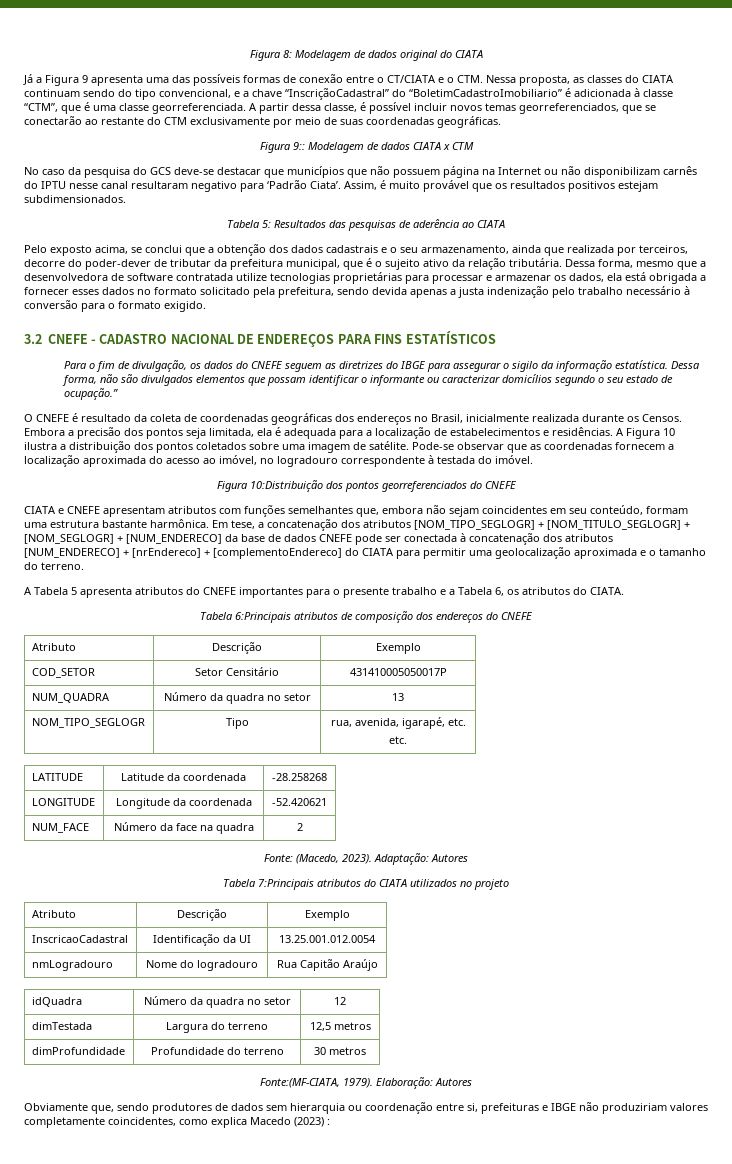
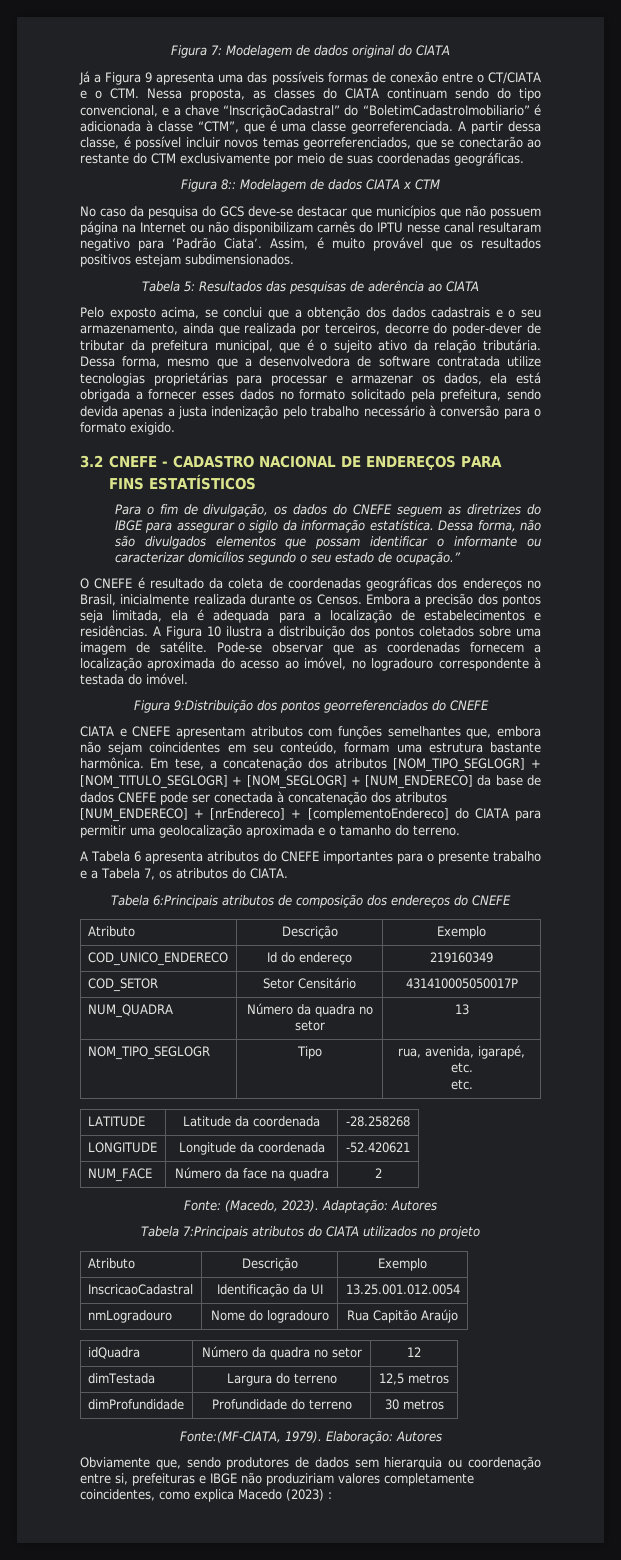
[249,50,292,61] Figura 8: -> [171,45,223,58] Figura 7:
[292,142,305,150] 9:: -> [221,179,237,190] 8::
[249,480,323,492] 10:Distribuição -> [173,699,253,713] 9:Distribuição
[71,587,77,595] 5 -> [133,851,141,862] 6
[495,587,504,596] 6, -> [143,868,155,880] 7,
(421, 648) none -> [87,952,228,966] [267,952,352,965] [430,952,493,963] // COD_UNICO_ENDERECO | Id do endereço | 219160349

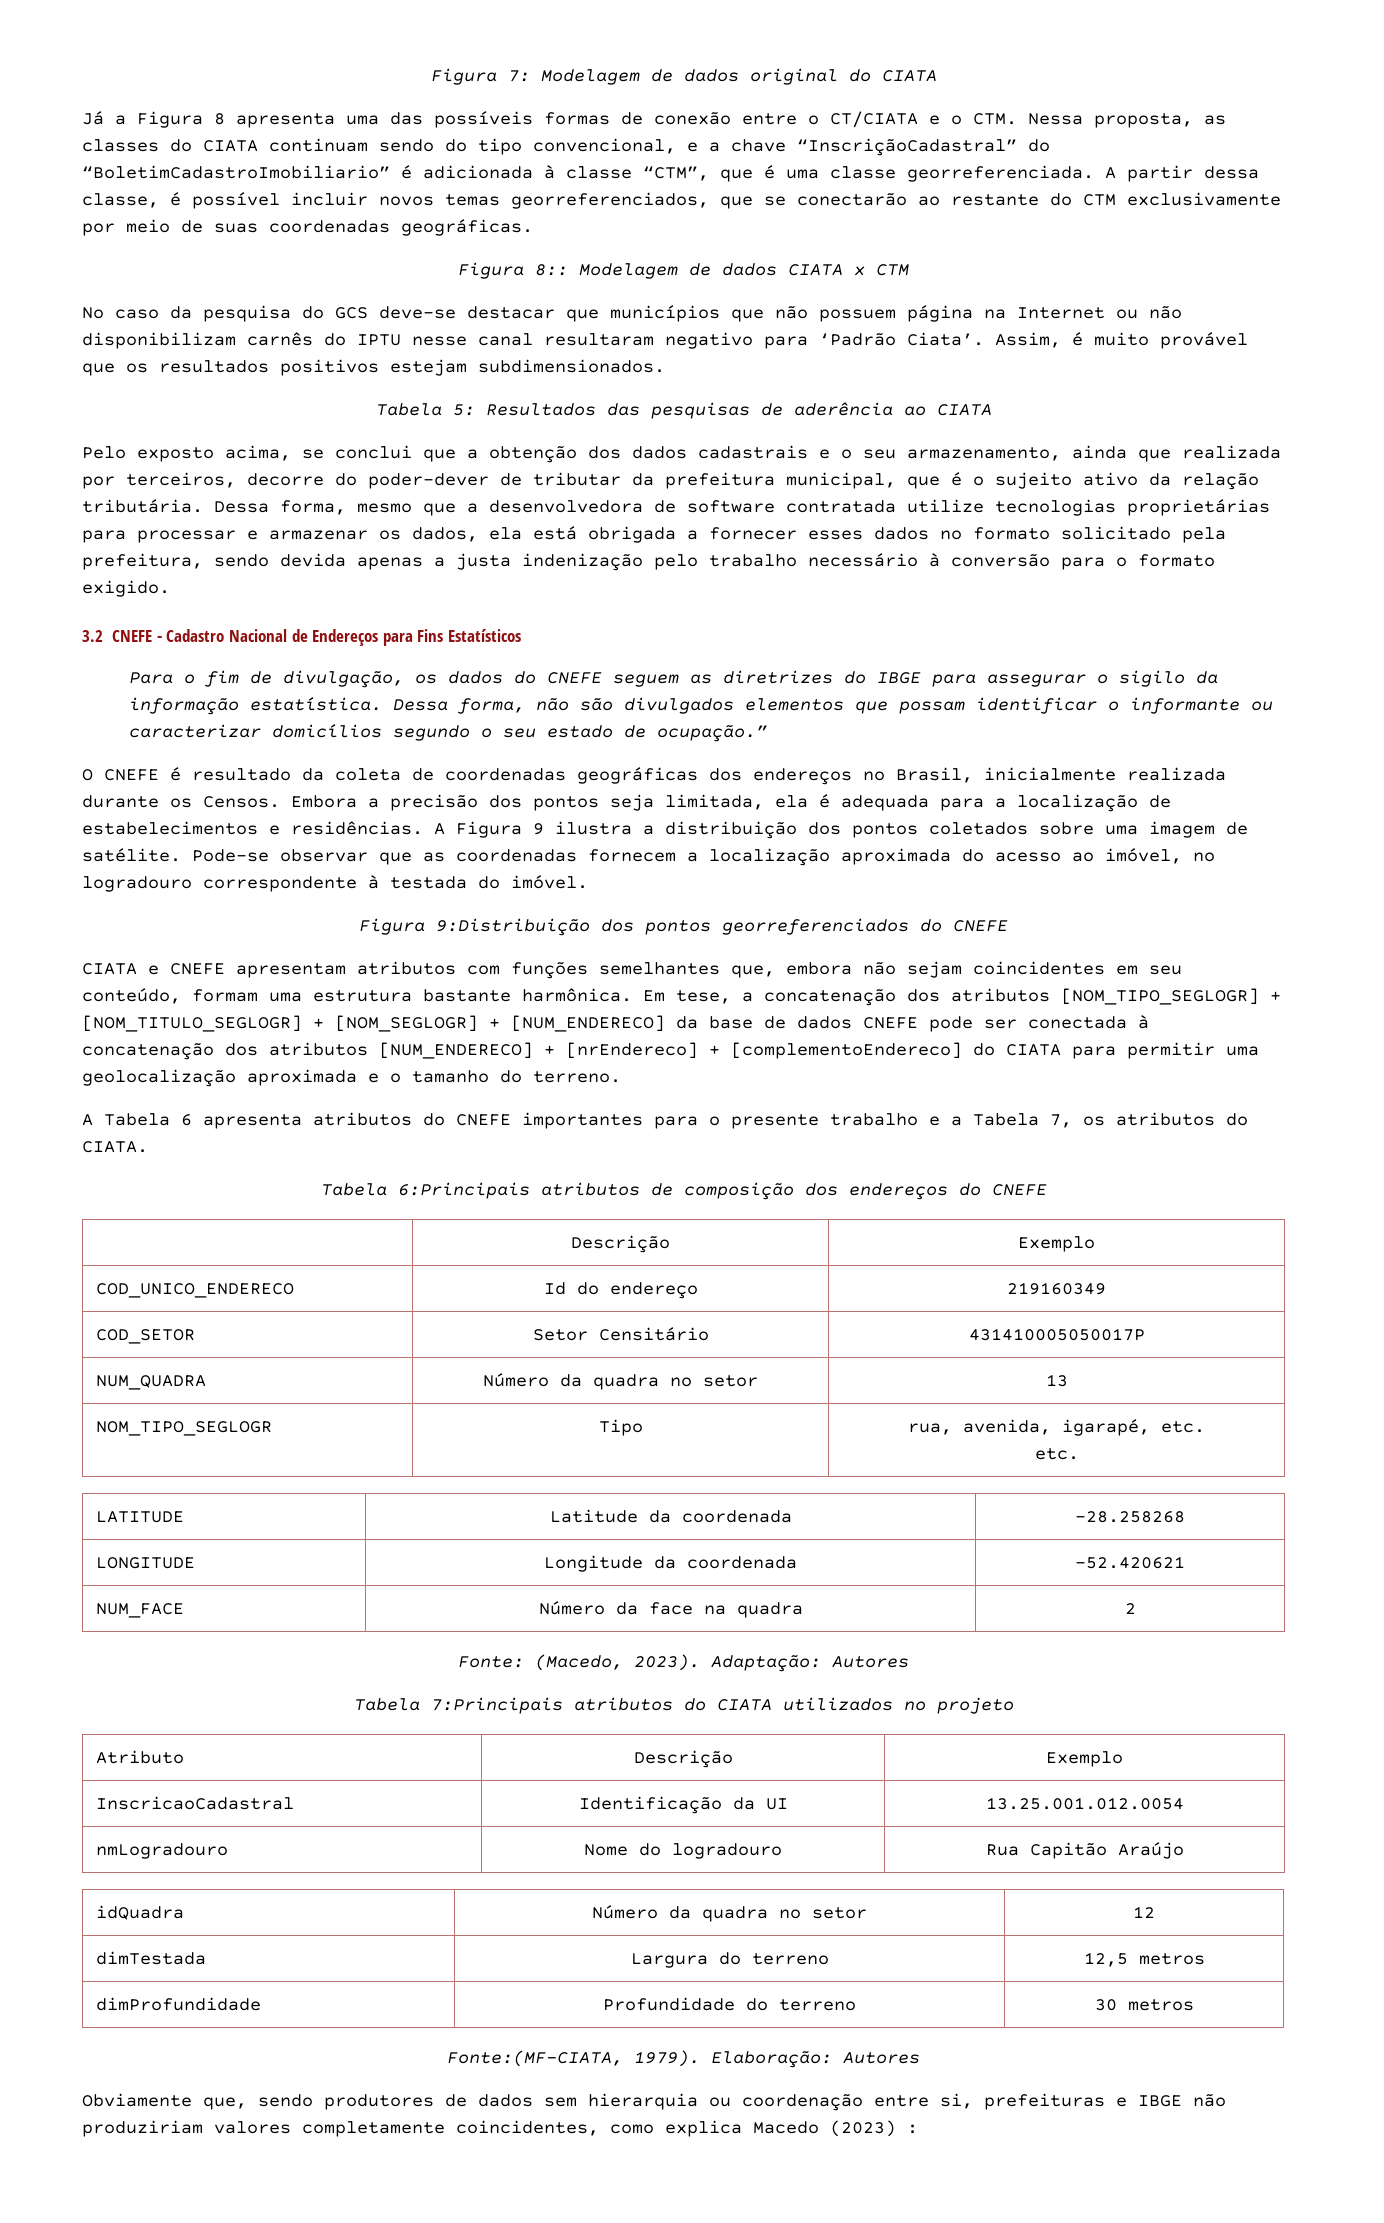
[145,72,153,83] 9 -> [214,113,225,125] 8
[173,455,503,470] [109,474,257,490] CADASTRO NACIONAL DE ENDEREÇOS PARA FINS ESTATÍSTICOS -> [166,629,521,646] Cadastro Nacional de Endereços para Fins Estatísticos
[207,626,221,637] 10 -> [533,823,544,835] 9
[87,926,135,937] Atributo -> (1047, 1190) none

